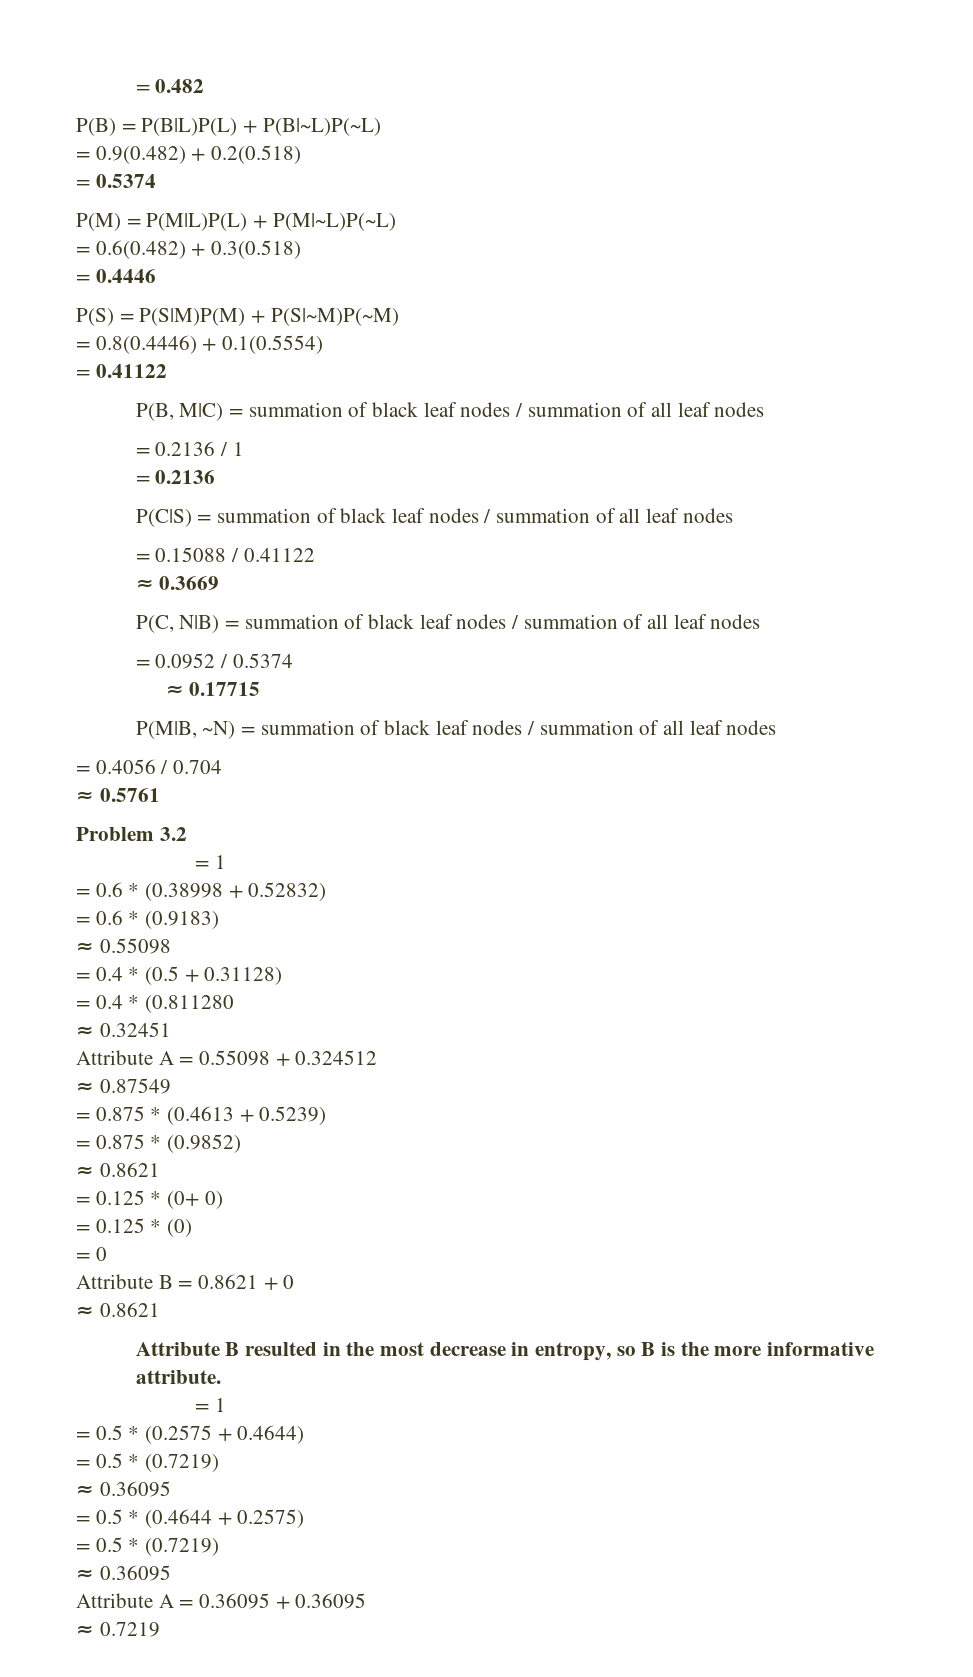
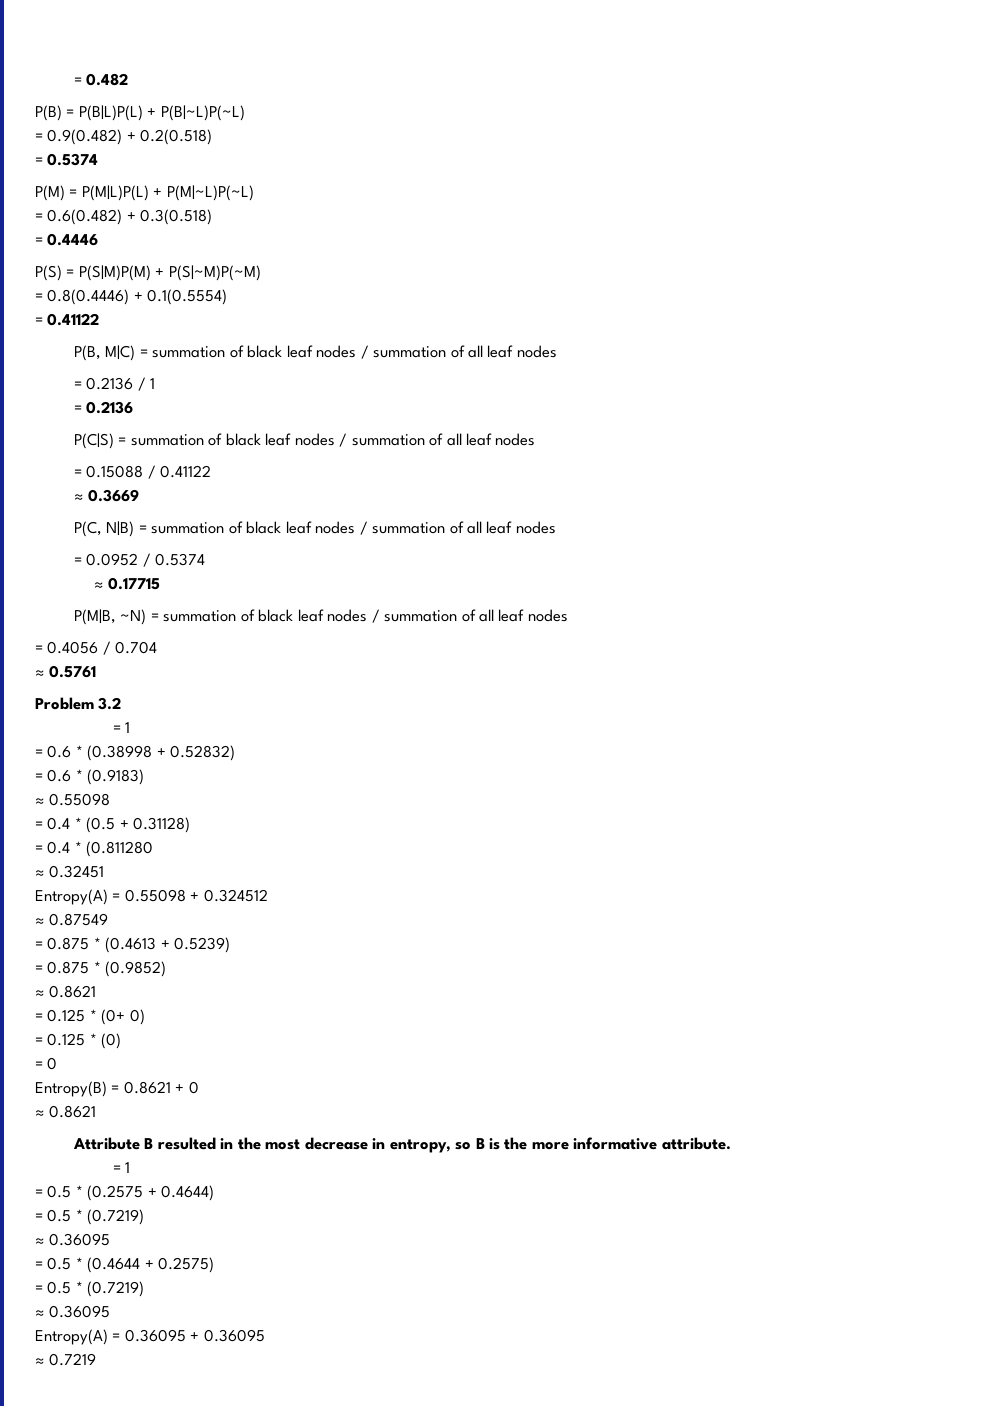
[76,1050,174,1065] Attribute A -> [35,889,108,905] Entropy(A)
[76,1274,173,1289] Attribute B -> [35,1081,107,1097] Entropy(B)
[76,1593,174,1608] Attribute A -> [35,1329,108,1345] Entropy(A)

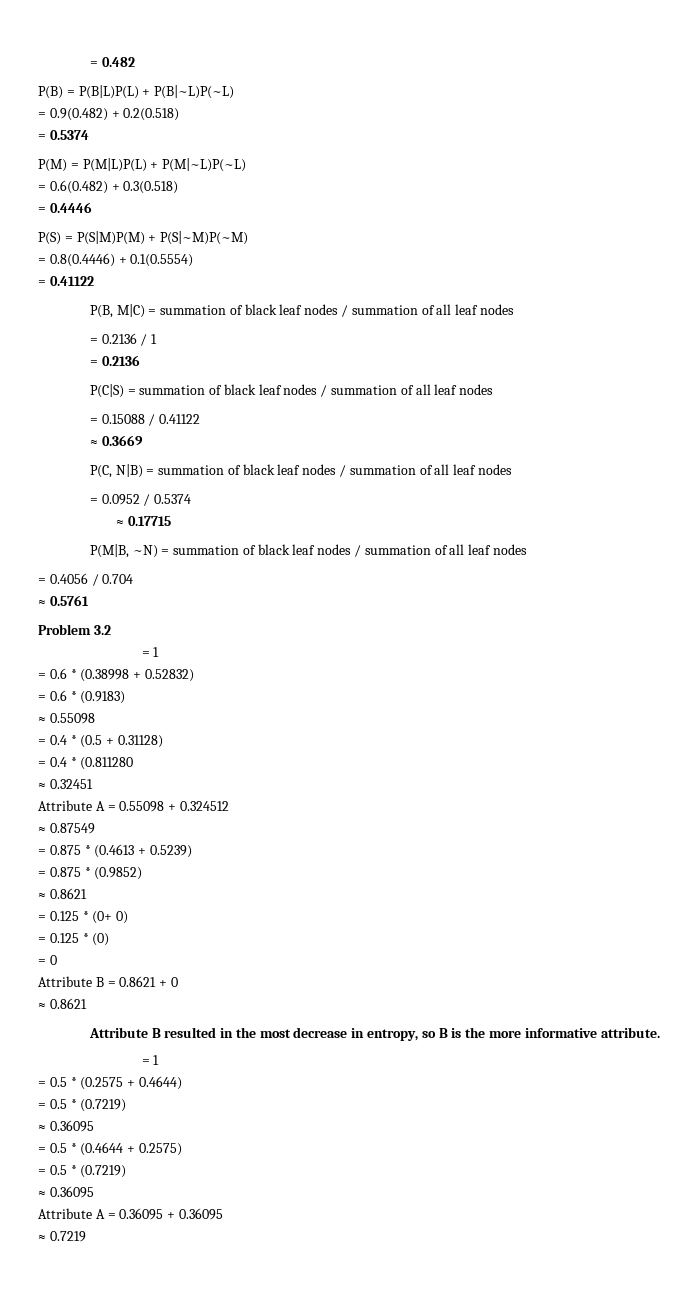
[35,889,108,905] Entropy(A) -> [38,800,105,811] Attribute A
[35,1081,107,1097] Entropy(B) -> [38,976,104,987] Attribute B
[35,1329,108,1345] Entropy(A) -> [38,1208,105,1219] Attribute A

